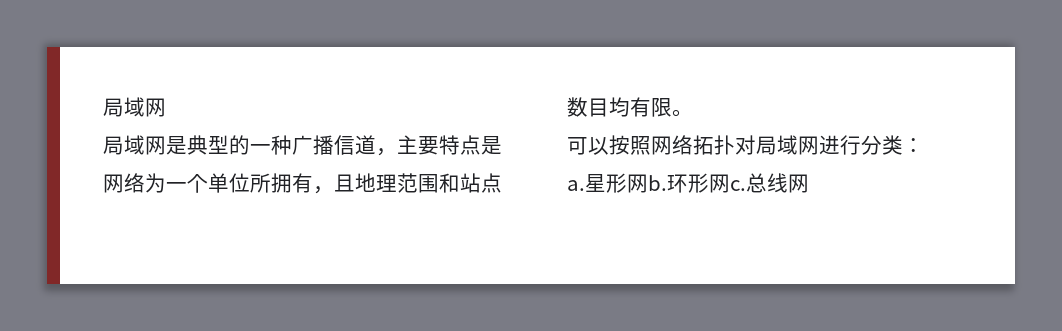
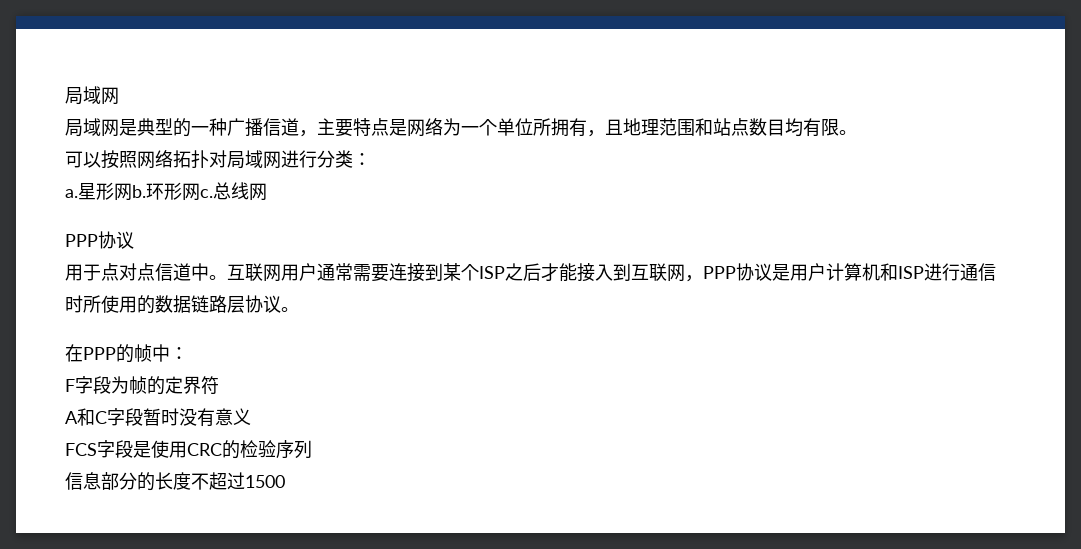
(809, 183) none -> [65,231,134,249] [65,263,996,282] [65,295,299,314] [65,344,188,363] [65,376,219,395] [65,408,251,427] [65,440,312,459] [65,472,285,491] // PPP协议 // 用于点对点信道中。互联网用户通常需要连接到某个ISP之后才能接入到互联网，PPP协议是用户计算机和ISP进行通信时所使用的数据链路层协议。 // 在PPP的帧中： // F字段为帧的定界符 // A和C字段暂时没有意义 // FCS字段是使用CRC的检验序列 // 信息部分的长度不超过1500

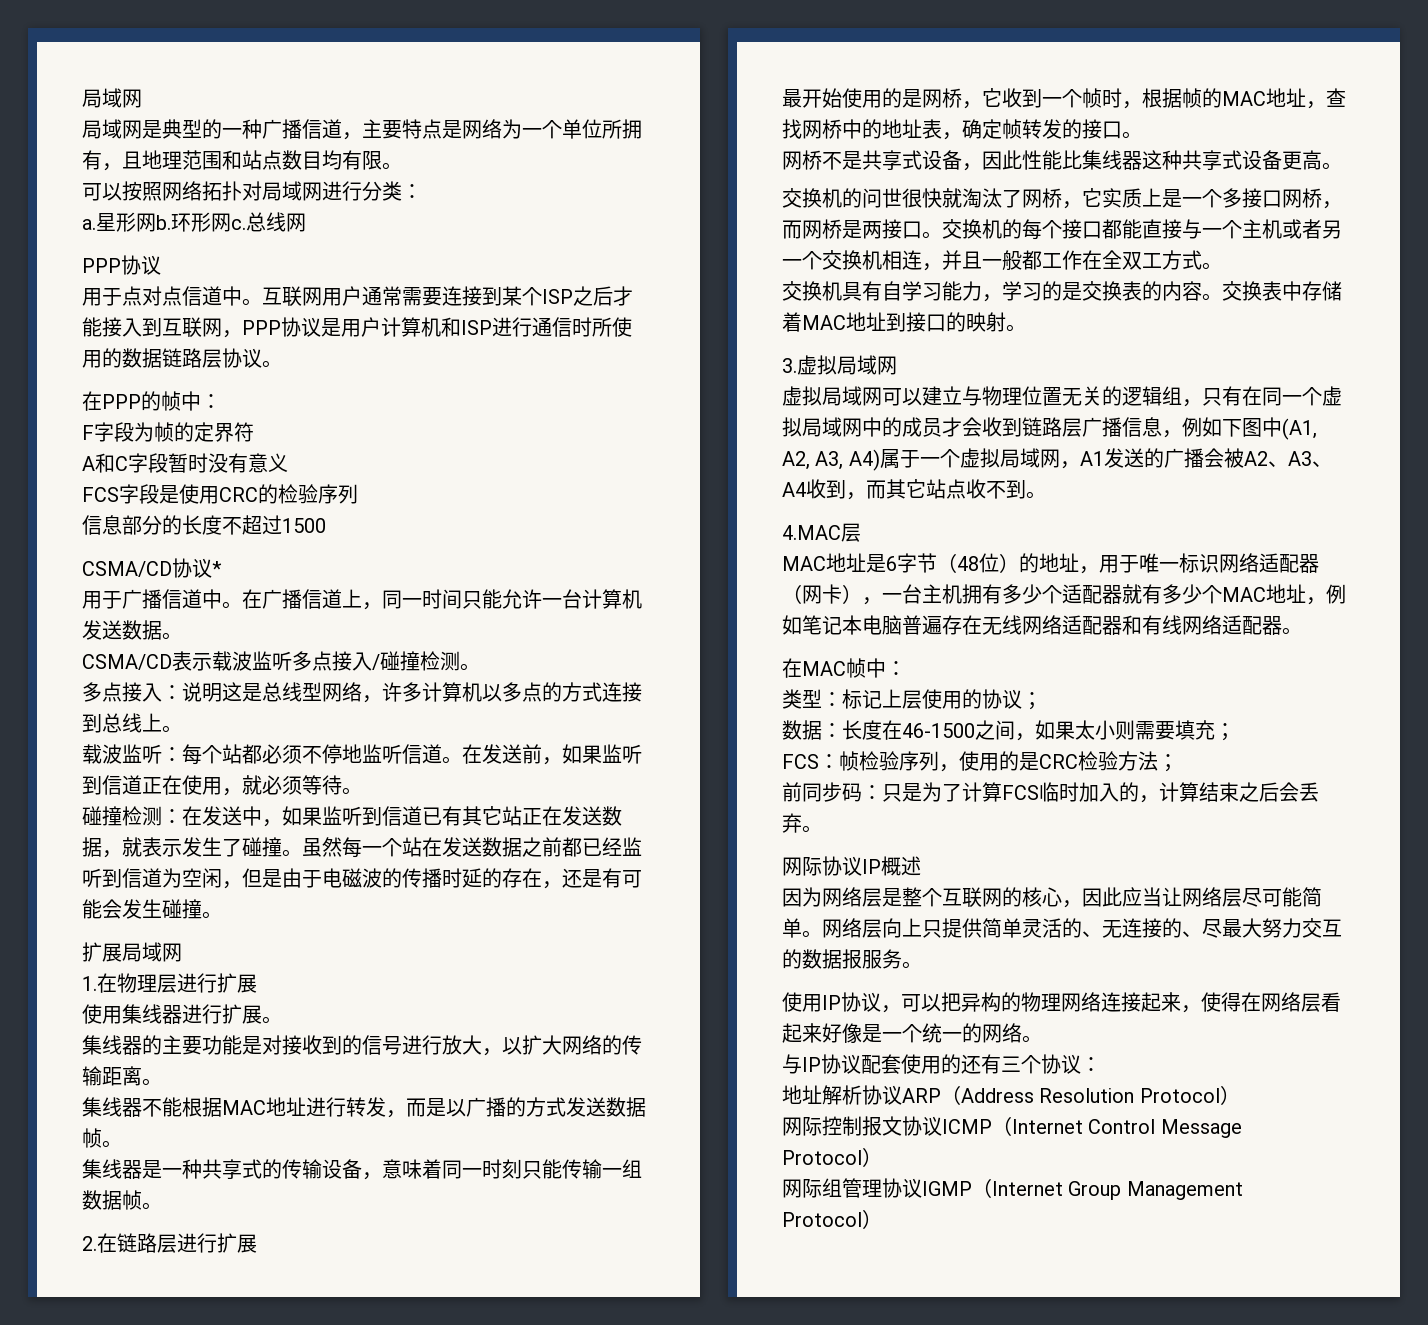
(285, 481) none -> [82,558,222,578] [82,589,642,610] [82,620,182,640] [82,651,480,671] [82,682,642,703] [82,713,182,733] [82,744,642,765] [82,775,362,796] [82,806,622,827] [82,837,642,858] [82,868,642,889] [82,899,222,919] [82,942,182,962] [82,973,257,993] [82,1004,282,1024] [82,1035,642,1056] [82,1066,162,1086] [82,1097,646,1118] [82,1128,122,1148] [82,1159,642,1180] [82,1190,162,1210] [82,1233,257,1253] [782,88,1346,109] [782,119,1142,140] [782,150,1342,171] [782,188,1342,209] [782,219,1342,240] [782,250,1222,271] [782,281,1342,302] [782,312,1026,332] [782,355,897,375] [782,386,1342,407] [782,417,1317,440] [782,448,1332,471] [782,479,1046,500] [782,523,861,542] [782,553,1319,574] [782,584,1346,605] [782,615,1302,635] [782,658,906,678] [782,689,1042,710] [782,720,1235,741] [782,751,1178,772] [782,782,1319,803] [782,813,822,833] [782,856,921,876] [782,887,1322,908] [782,918,1342,938] [782,949,922,969] [782,992,1341,1013] [782,1023,1042,1043] [782,1054,1101,1074] [782,1085,1240,1105] [782,1116,1242,1138] [782,1147,882,1167] [782,1178,1243,1200] [782,1209,882,1229] // CSMA/CD协议* // 用于广播信道中。在广播信道上，同一时间只能允许一台计算机发送数据。 // CSMA/CD表示载波监听多点接入/碰撞检测。 // 多点接入：说明这是总线型网络，许多计算机以多点的方式连接到总线上。 // 载波监听：每个站都必须不停地监听信道。在发送前，如果监听到信道正在使用，就必须等待。 // 碰撞检测：在发送中，如果监听到信道已有其它站正在发送数据，就表示发生了碰撞。虽然每一个站在发送数据之前都已经监听到信道为空闲，但是由于电磁波的传播时延的存在，还是有可能会发生碰撞。 // 扩展局域网 // 1.在物理层进行扩展 // 使用集线器进行扩展。 // 集线器的主要功能是对接收到的信号进行放大，以扩大网络的传输距离。 // 集线器不能根据MAC地址进行转发，而是以广播的方式发送数据帧。 // 集线器是一种共享式的传输设备，意味着同一时刻只能传输一组数据帧。 // 2.在链路层进行扩展 // 最开始使用的是网桥，它收到一个帧时，根据帧的MAC地址，查找网桥中的地址表，确定帧转发的接口。 // 网桥不是共享式设备，因此性能比集线器这种共享式设备更高。 // 交换机的问世很快就淘汰了网桥，它实质上是一个多接口网桥，而网桥是两接口。交换机的每个接口都能直接与一个主机或者另一个交换机相连，并且一般都工作在全双工方式。 // 交换机具有自学习能力，学习的是交换表的内容。交换表中存储着MAC地址到接口的映射。 // 3.虚拟局域网 // 虚拟局域网可以建立与物理位置无关的逻辑组，只有在同一个虚拟局域网中的成员才会收到链路层广播信息，例如下图中(A1, A2, A3, A4)属于一个虚拟局域网，A1发送的广播会被A2、A3、A4收到，而其它站点收不到。 // 4.MAC层 // MAC地址是6字节（48位）的地址，用于唯一标识网络适配器（网卡），一台主机拥有多少个适配器就有多少个MAC地址，例如笔记本电脑普遍存在无线网络适配器和有线网络适配器。 // 在MAC帧中： // 类型：标记上层使用的协议； // 数据：长度在46-1500之间，如果太小则需要填充； // FCS：帧检验序列，使用的是CRC检验方法； // 前同步码：只是为了计算FCS临时加入的，计算结束之后会丢弃。 // 网际协议IP概述 // 因为网络层是整个互联网的核心，因此应当让网络层尽可能简单。网络层向上只提供简单灵活的、无连接的、尽最大努力交互的数据报服务。 // 使用IP协议，可以把异构的物理网络连接起来，使得在网络层看起来好像是一个统一的网络。 // 与IP协议配套使用的还有三个协议： // 地址解析协议ARP（Address Resolution Protocol） // 网际控制报文协议ICMP（Internet Control Message Protocol） // 网际组管理协议IGMP（Internet Group Management Protocol）

